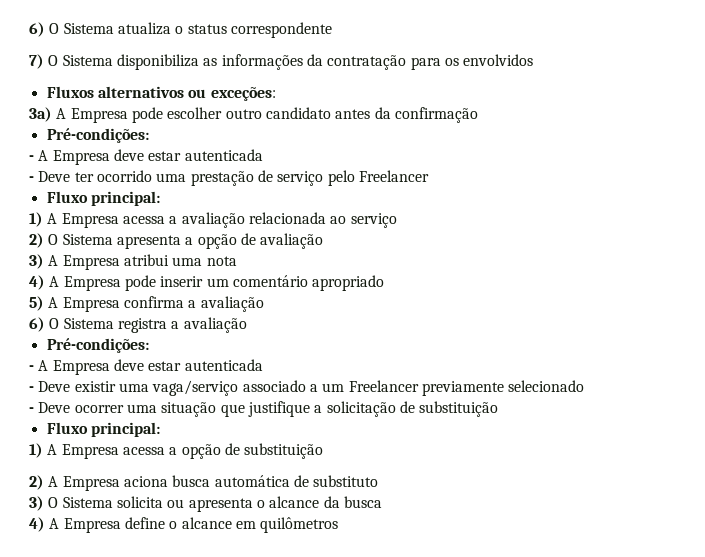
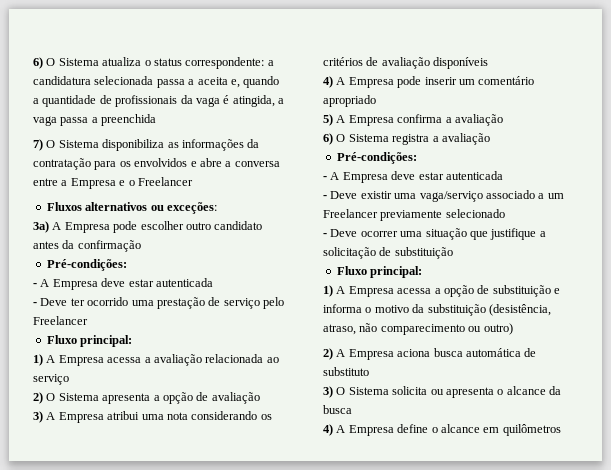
[230,22,332,38] correspondente -> [185,57,274,69] [33,76,280,88] [33,95,284,107] [33,114,157,126] correspondente: a candidatura selecionada passa a aceita e, quando a quantidade de profissionais da vaga é atingida, a vaga passa a preenchida
(534, 60) none -> [190,158,280,167] [33,177,193,189] e abre a conversa entre a Empresa e o Freelancer
(237, 261) none -> [191,411,272,420] [323,57,489,69] considerando os critérios de avaliação disponíveis
(324, 451) none -> [554,288,560,294] [323,304,551,316] [323,323,513,335] e informa o motivo da substituição (desistência, atraso, não comparecimento ou outro)

